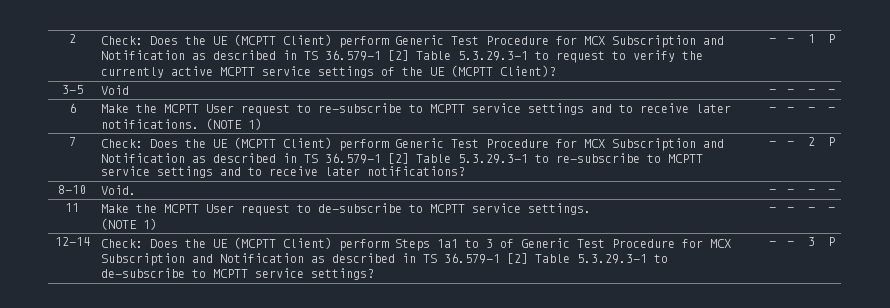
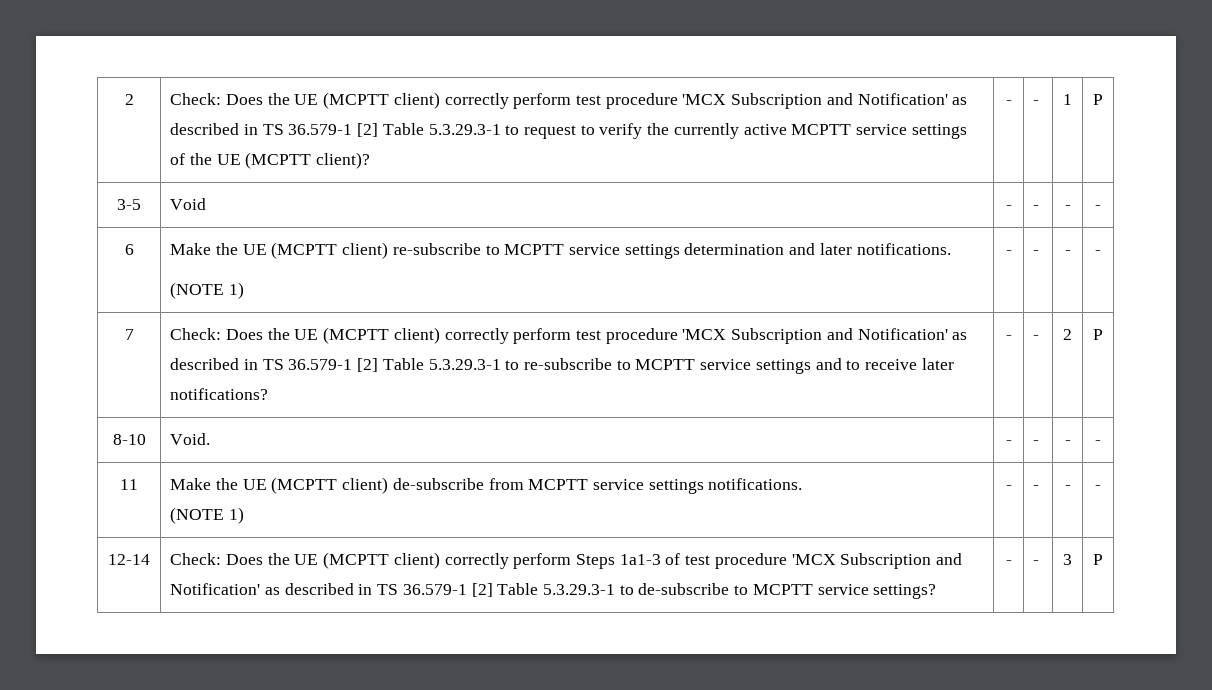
[282,34,724,48] [100,50,185,60] Client) perform Generic Test Procedure for MCX Subscription and Notification -> [393,92,948,109] client) correctly perform test procedure 'MCX Subscription and Notification'
[499,65,556,77] Client)? -> [316,152,371,169] client)?
[163,103,689,116] MCPTT User request to re-subscribe to MCPTT service settings and to receive -> [242,242,816,259] UE (MCPTT client) re-subscribe to MCPTT service settings determination and
(199, 124) none -> (951, 249) //
[282,137,724,151] [100,153,185,163] Client) perform Generic Test Procedure for MCX Subscription and Notification -> [393,327,948,344] client) correctly perform test procedure 'MCX Subscription and Notification'
[163,203,591,216] MCPTT User request to de-subscribe to MCPTT service settings. -> [242,477,803,494] UE (MCPTT client) de-subscribe from MCPTT service settings notifications.
[282,237,731,251] [100,253,304,266] Client) perform Steps 1a1 to 3 of Generic Test Procedure for MCX Subscription and Notification -> [393,552,963,569] [170,583,261,595] client) correctly perform Steps 1a1-3 of test procedure 'MCX Subscription and Notification'

